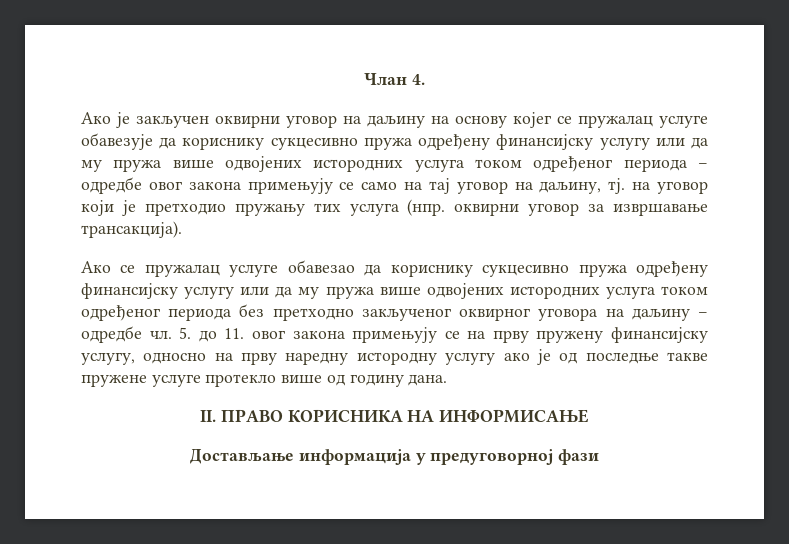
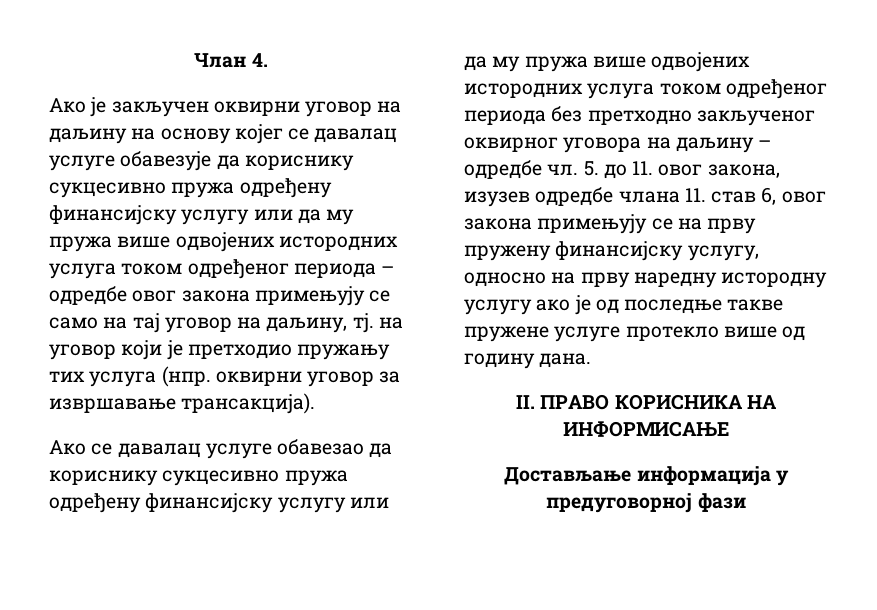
[578,115,653,128] пружалац -> [314,128,398,143] давалац
[144,264,220,277] пружалац -> [117,443,201,458] давалац
(285, 334) none -> [707,164,780,178] [464,187,826,207] закона, изузев одредбе члана 11. став 6, овог

